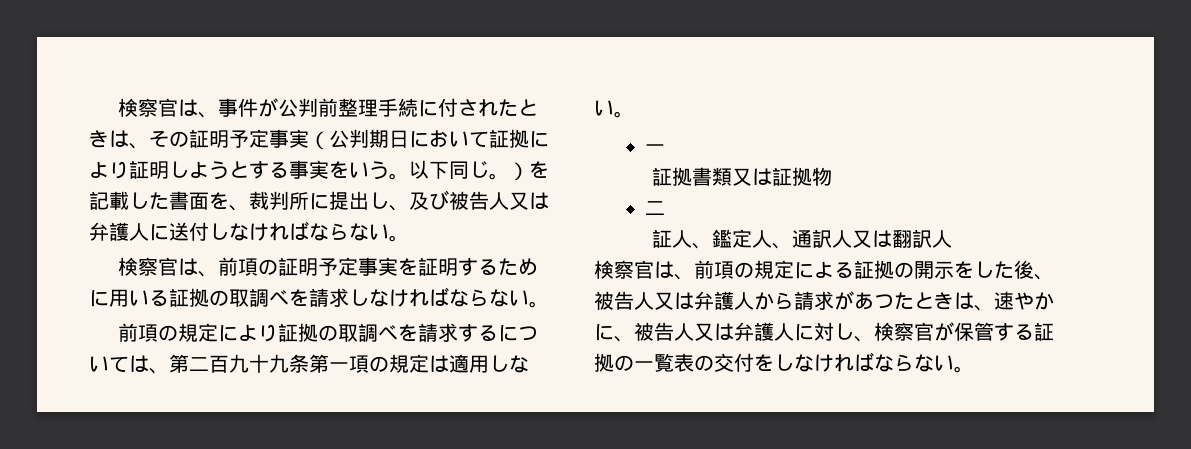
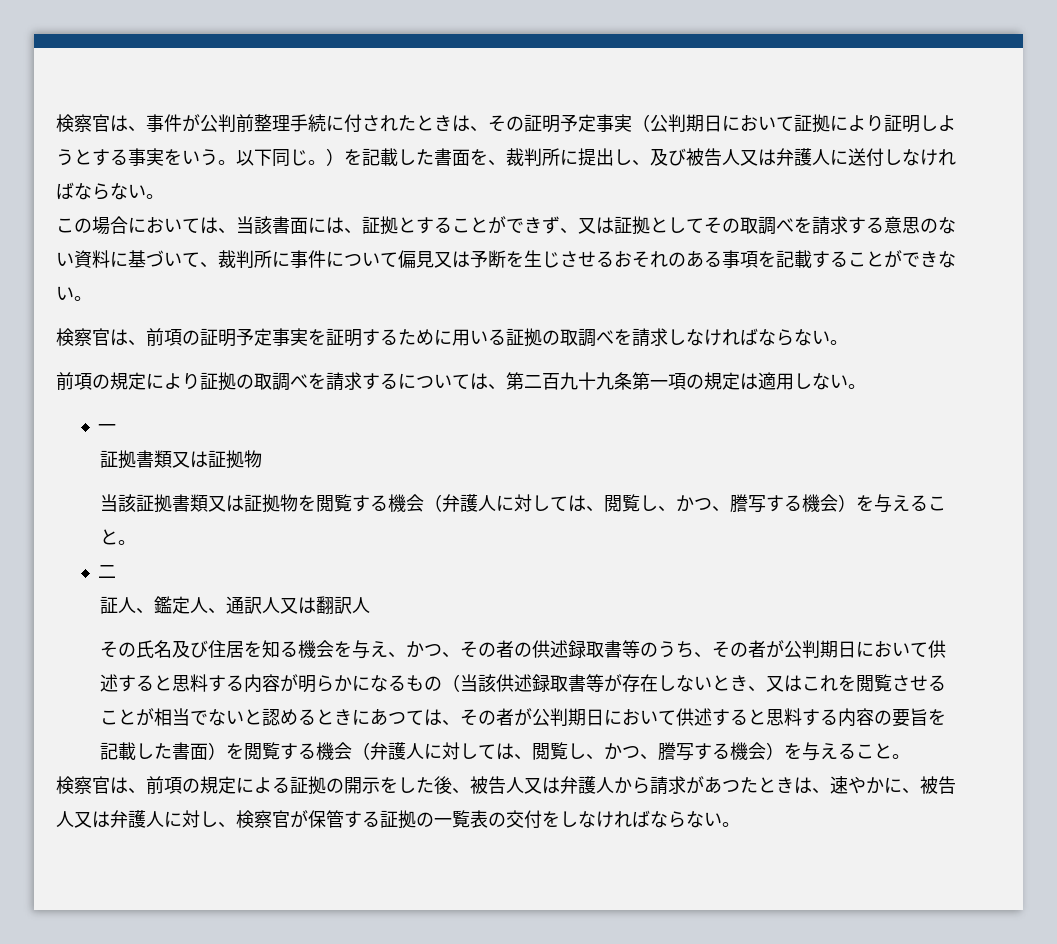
(409, 238) none -> [56,216,956,235] [56,250,956,269] [56,286,92,301] // この場合においては、当該書面には、証拠とすることができず、又は証拠としてその取調べを請求する意思のない資料に基づいて、裁判所に事件について偏見又は予断を生じさせるおそれのある事項を記載することができない。
(833, 176) none -> [100,494,947,513] [100,529,137,545] // 当該証拠書類又は証拠物を閲覧する機会（弁護人に対しては、閲覧し、かつ、謄写する機会）を与えること。
(953, 239) none -> [100,640,947,659] [100,674,947,693] [100,708,947,727] [100,742,911,761] // その氏名及び住居を知る機会を与え、かつ、その者の供述録取書等のうち、その者が公判期日において供述すると思料する内容が明らかになるもの（当該供述録取書等が存在しないとき、又はこれを閲覧させることが相当でないと認めるときにあつては、その者が公判期日において供述すると思料する内容の要旨を記載した書面）を閲覧する機会（弁護人に対しては、閲覧し、かつ、謄写する機会）を与えること。

